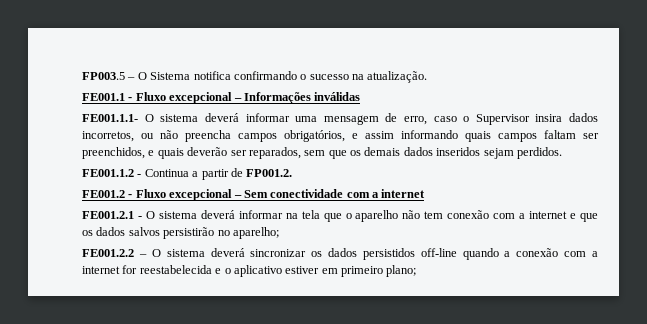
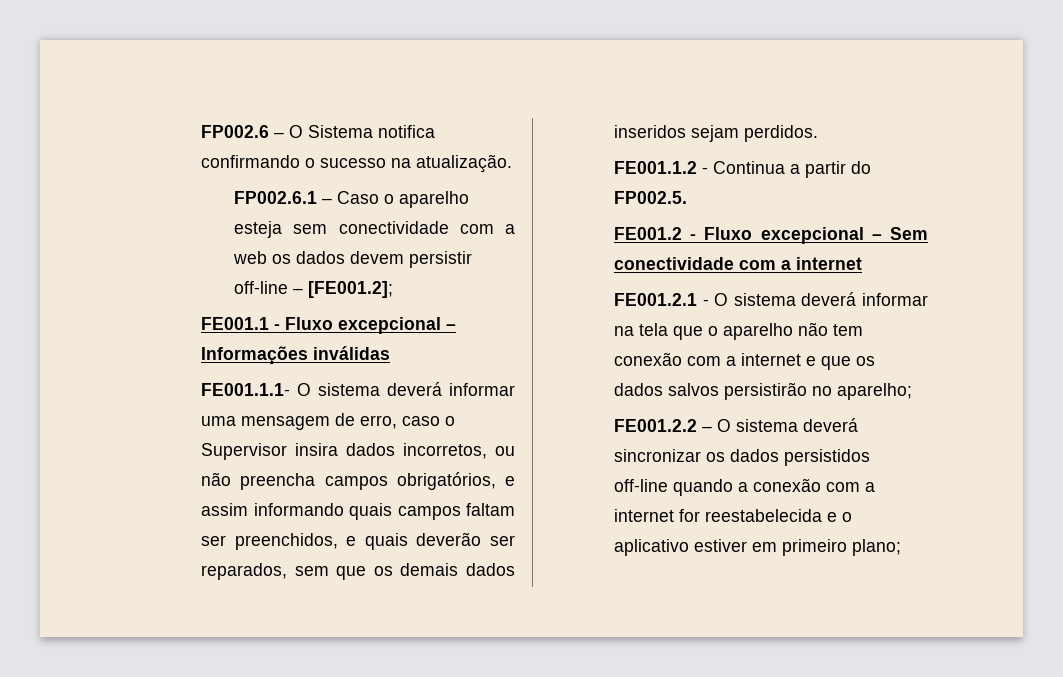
[82,72,126,80] FP003.5 -> [201,125,270,138] FP002.6
(428, 77) none -> [234,191,470,208] [234,221,515,238] [233,251,473,268] [234,281,394,298] // FP002.6.1 – Caso o aparelho esteja sem conectividade com a web os dados devem persistir off-line – [FE001.2];
[230,168,293,177] de FP001.2. -> [851,161,872,174] [614,191,688,204] do FP002.5.

